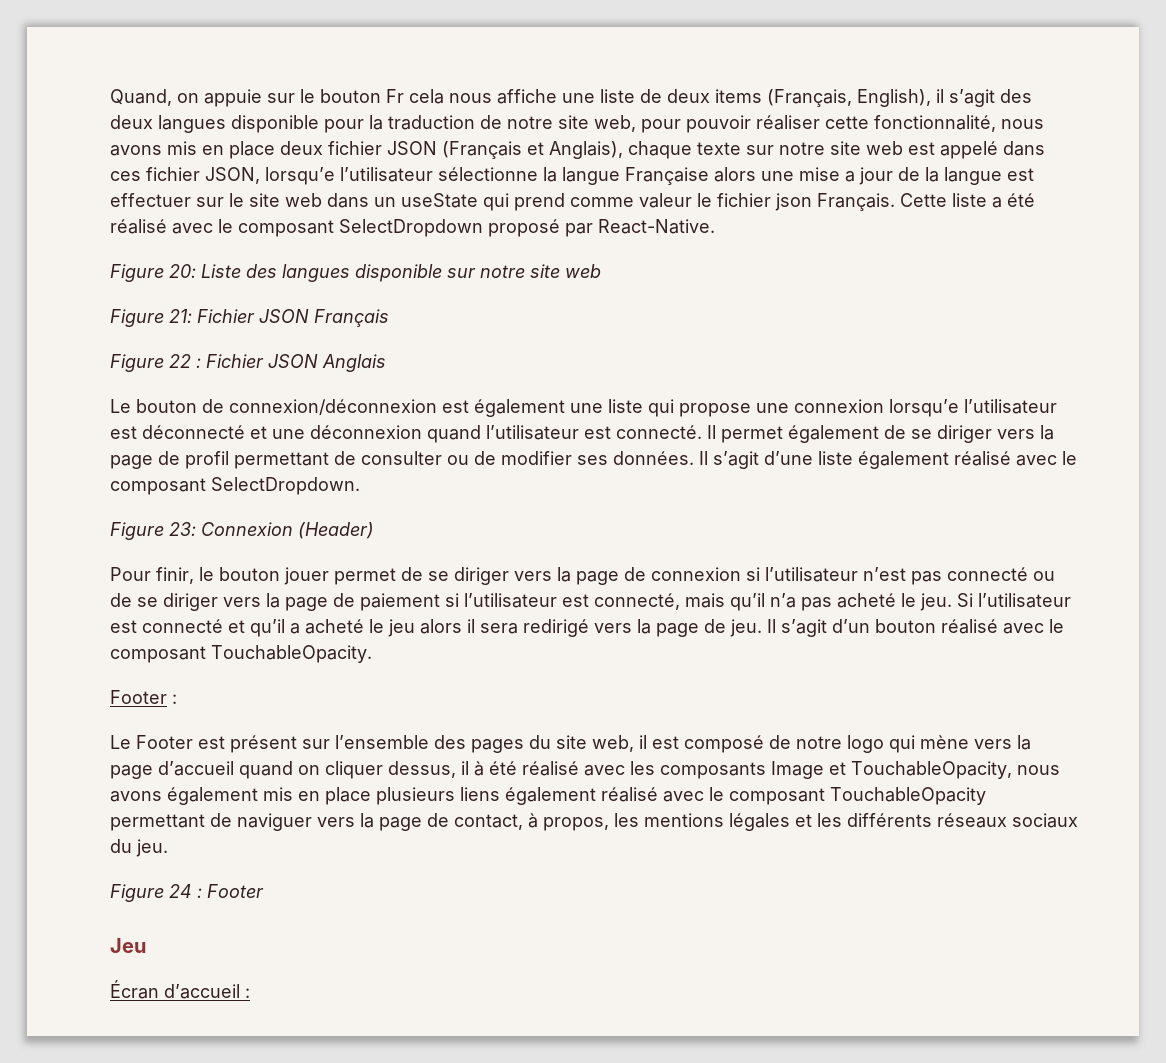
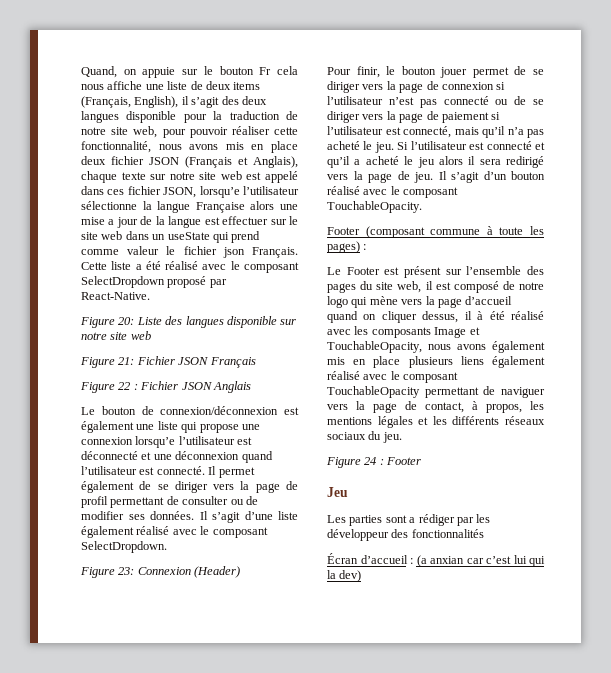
(167, 697) none -> [365,226,544,238] [327,241,360,253] (composant commune à toute les pages)
[110,980,250,999] Écran d’accueil : -> [327,514,491,526] [327,529,484,541] [327,553,545,567] [327,570,362,582] Les parties sont a rédiger par les développeur des fonctionnalités // Écran d’accueil : (a anxian car c’est lui qui la dev)

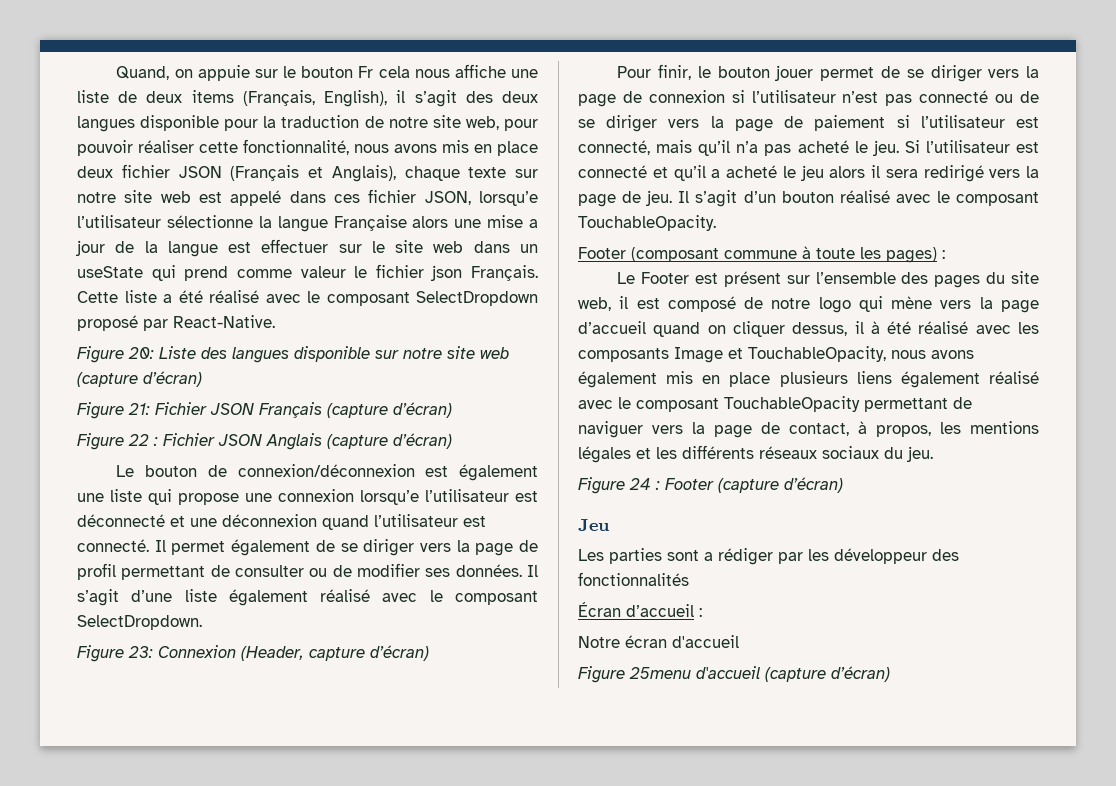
(151, 335) none -> [77,371,202,387] (capture d’écran)
(256, 362) none -> [327,402,452,418] (capture d’écran)
(251, 387) none -> [327,433,452,449] (capture d’écran)
[194,566,241,578] (Header) -> [241,645,429,661] (Header, capture d’écran)
(422, 461) none -> [718,477,843,493] (capture d’écran)
[416,555,545,567] [327,570,362,582] (a anxian car c’est lui qui la dev) -> [578,635,739,648] [578,666,890,683] // Notre écran d'accueil // Figure 25menu d'accueil (capture d’écran)

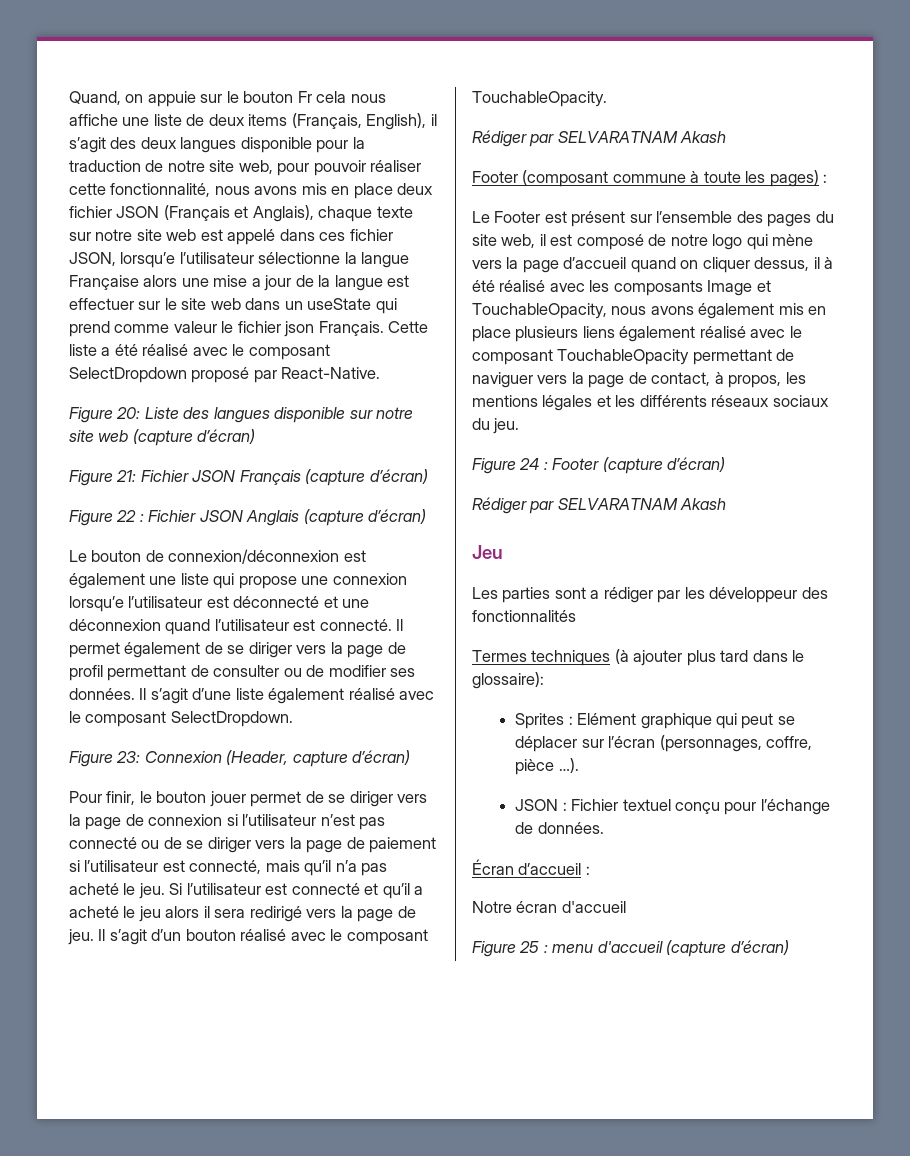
(716, 223) none -> [472,130,727,147] // Rédiger par SELVARATNAM Akash
(843, 485) none -> [472,497,727,514] // Rédiger par SELVARATNAM Akash
(689, 579) none -> [472,649,805,666] [472,672,544,689] [515,713,795,729] [515,735,813,752] [515,758,579,775] [515,799,830,815] [515,822,604,834] // Termes techniques (à ajouter plus tard dans le glossaire): // Sprites : Elément graphique qui peut se déplacer sur l’écran (personnages, coffre, pièce …). // JSON : Fichier textuel conçu pour l’échange de données.
[629,667,691,679] 25menu -> [519,941,594,953] 25 : menu

